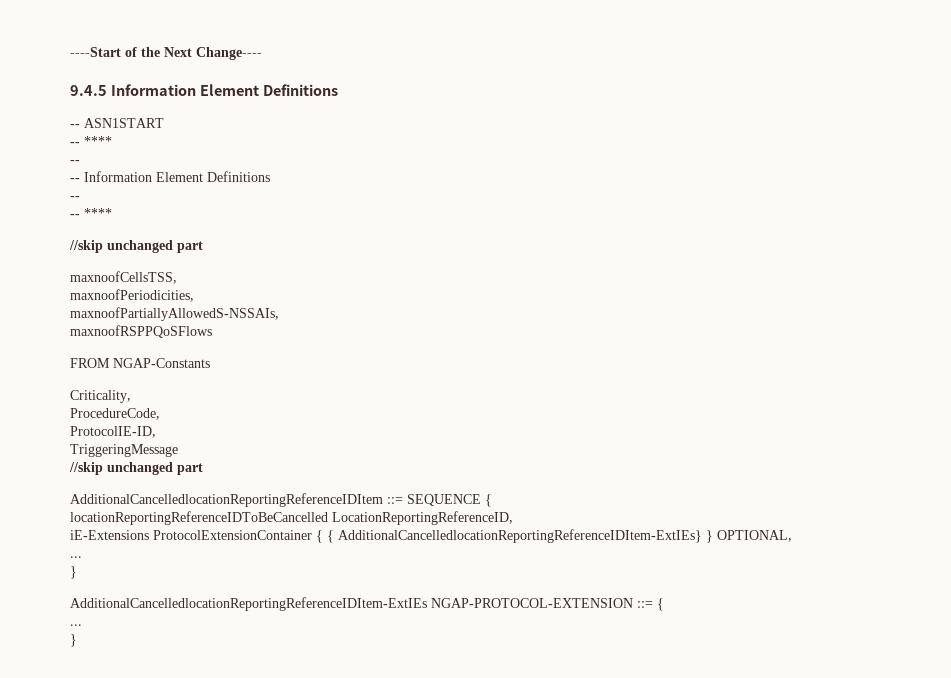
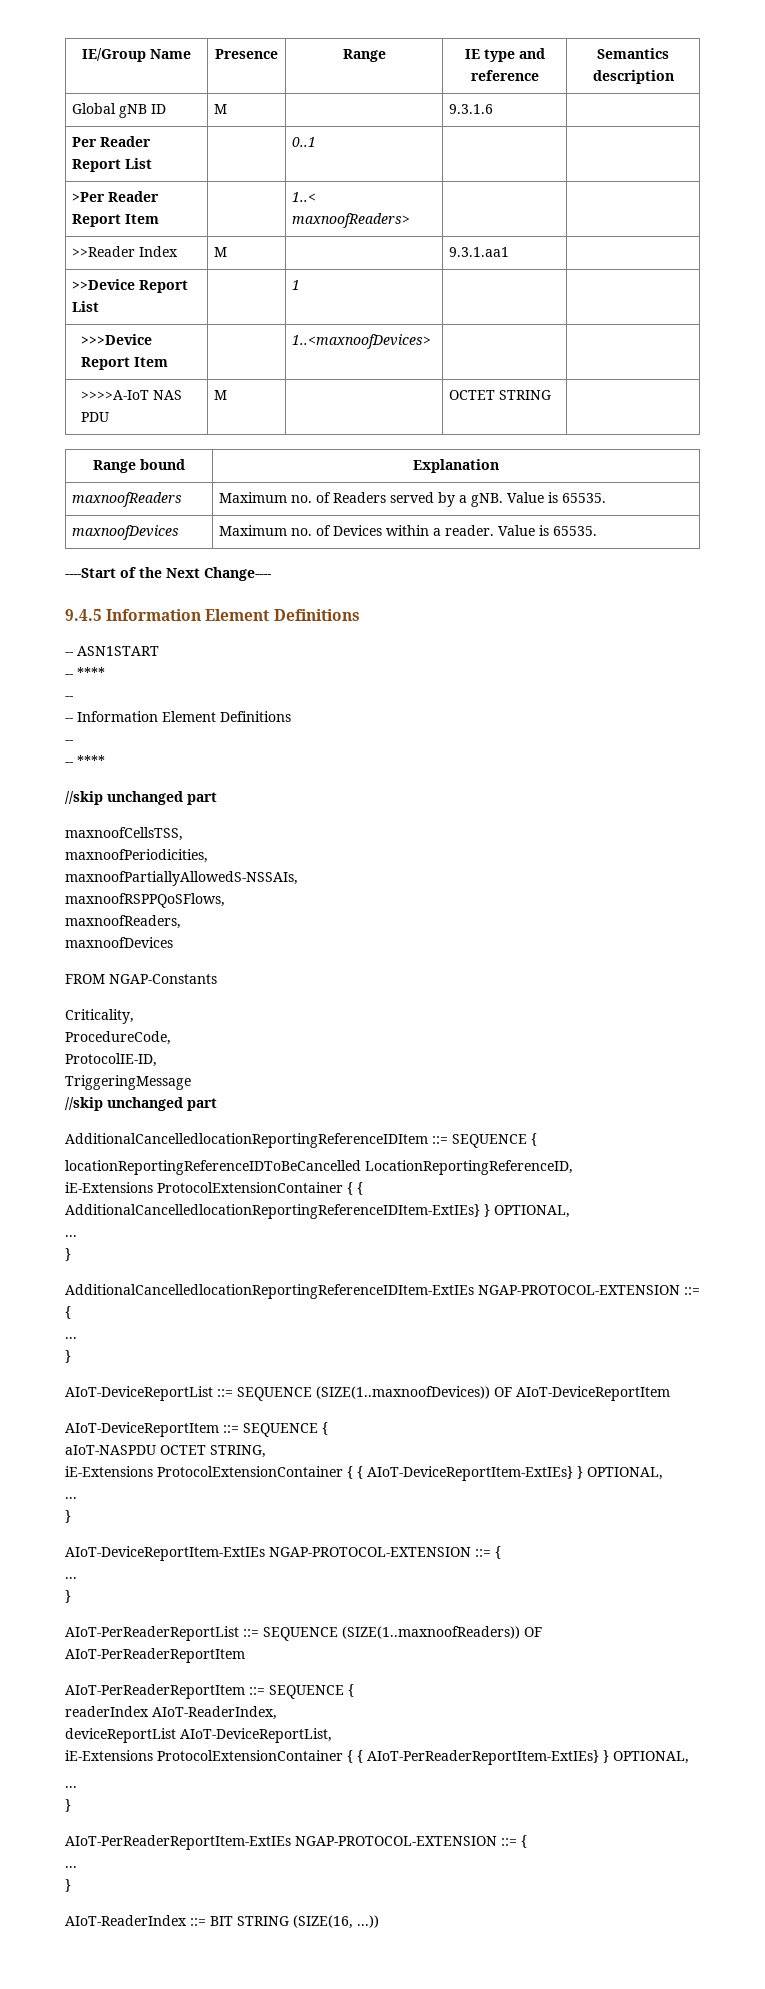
(70, 52) none -> [82,48,191,62] [215,49,278,59] [342,49,386,62] [464,48,545,62] [470,70,539,81] [597,48,669,59] [592,70,674,84] [71,103,166,118] [213,104,227,114] [448,104,493,114] [71,136,151,147] [71,158,152,172] [291,137,316,147] [71,191,159,202] [71,214,159,227] [291,192,316,202] [291,213,410,228] [71,246,178,257] [213,247,227,257] [448,247,509,257] [71,279,188,293] [71,301,99,312] [291,280,300,290] [81,334,153,345] [81,357,169,370] [291,334,431,349] [81,390,183,400] [81,412,110,422] [213,390,227,400] [448,390,551,400] [93,459,185,473] [413,459,500,473] [71,492,182,507] [218,492,606,507] [71,525,179,540] [218,525,597,536] IE/Group Name | Presence | Range | IE type and reference | Semantics description // Global gNB ID | M | | 9.3.1.6 | // Per Reader Report List | | 0..1 | | // >Per Reader Report Item | | 1..< maxnoofReaders> | | // >>Reader Index | M | | 9.3.1.aa1 | // >>Device Report List | | 1 | | // >>>Device Report Item | | 1..<maxnoofDevices> | | // >>>>A-IoT NAS PDU | M | | OCTET STRING | // Range bound | Explanation // maxnoofReaders | Maximum no. of Readers served by a gNB. Value is 65535. // maxnoofDevices | Maximum no. of Devices within a reader. Value is 65535. //
[70,325,212,338] maxnoofRSPPQoSFlows -> [65,893,225,908] [65,915,181,929] [65,937,173,948] maxnoofRSPPQoSFlows, // maxnoofReaders, // maxnoofDevices
(77, 640) none -> [65,1386,670,1401] [65,1422,328,1437] [65,1445,266,1458] [65,1466,663,1481] [65,1497,77,1499] [65,1510,71,1523] [65,1546,501,1561] [65,1577,77,1579] [65,1590,71,1603] [65,1626,542,1641] [65,1648,245,1663] [65,1684,354,1699] [65,1706,277,1720] [65,1728,332,1743] [65,1750,689,1765] [65,1786,77,1788] [65,1799,71,1812] [65,1835,527,1850] [65,1866,77,1868] [65,1879,71,1892] [65,1915,379,1929] // AIoT-DeviceReportList ::= SEQUENCE (SIZE(1..maxnoofDevices)) OF AIoT-DeviceReportItem // AIoT-DeviceReportItem ::= SEQUENCE { // aIoT-NASPDU OCTET STRING, // iE-Extensions ProtocolExtensionContainer { { AIoT-DeviceReportItem-ExtIEs} } OPTIONAL, // ... // } // AIoT-DeviceReportItem-ExtIEs NGAP-PROTOCOL-EXTENSION ::= { // ... // } // AIoT-PerReaderReportList ::= SEQUENCE (SIZE(1..maxnoofReaders)) OF AIoT-PerReaderReportItem // AIoT-PerReaderReportItem ::= SEQUENCE { // readerIndex AIoT-ReaderIndex, // deviceReportList AIoT-DeviceReportList, // iE-Extensions ProtocolExtensionContainer { { AIoT-PerReaderReportItem-ExtIEs} } OPTIONAL, // ... // } // AIoT-PerReaderReportItem-ExtIEs NGAP-PROTOCOL-EXTENSION ::= { // ... // } // AIoT-ReaderIndex ::= BIT STRING (SIZE(16, ...))

